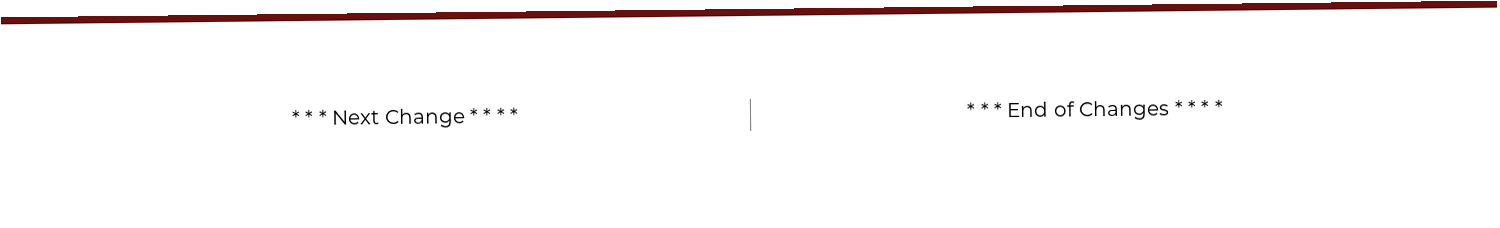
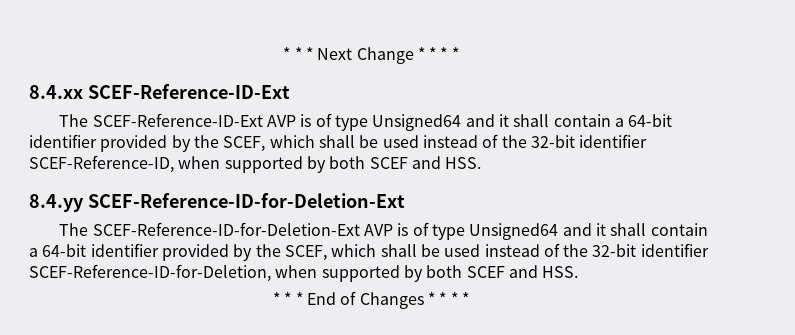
(520, 115) none -> [29,84,290,99] [59,113,673,131] [29,134,648,152] [29,155,482,173] [29,193,405,212] [59,222,708,240] [29,243,709,261] [29,264,579,282] // 8.4.xx SCEF-Reference-ID-Ext // The SCEF-Reference-ID-Ext AVP is of type Unsigned64 and it shall contain a 64-bit identifier provided by the SCEF, which shall be used instead of the 32-bit identifier SCEF-Reference-ID, when supported by both SCEF and HSS. // 8.4.yy SCEF-Reference-ID-for-Deletion-Ext // The SCEF-Reference-ID-for-Deletion-Ext AVP is of type Unsigned64 and it shall contain a 64-bit identifier provided by the SCEF, which shall be used instead of the 32-bit identifier SCEF-Reference-ID-for-Deletion, when supported by both SCEF and HSS.

